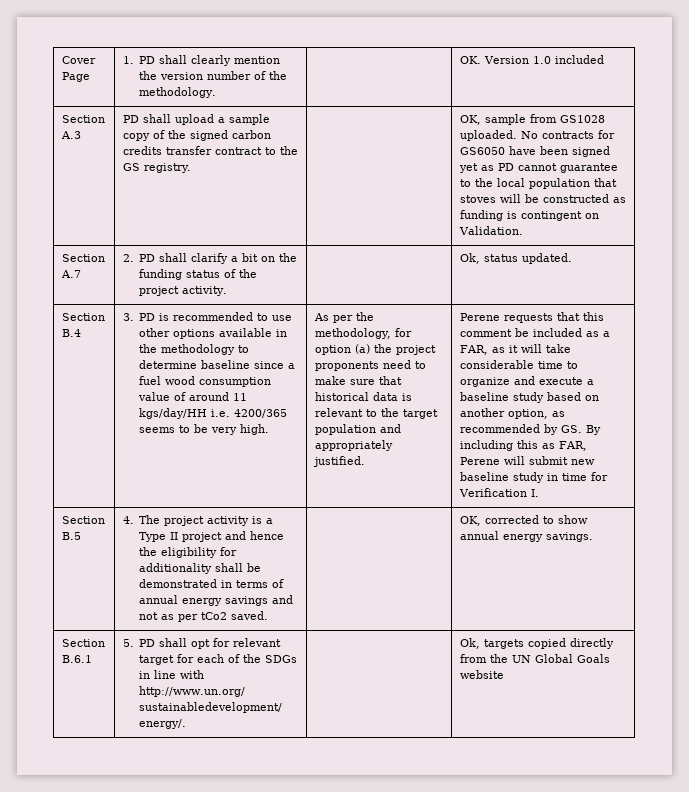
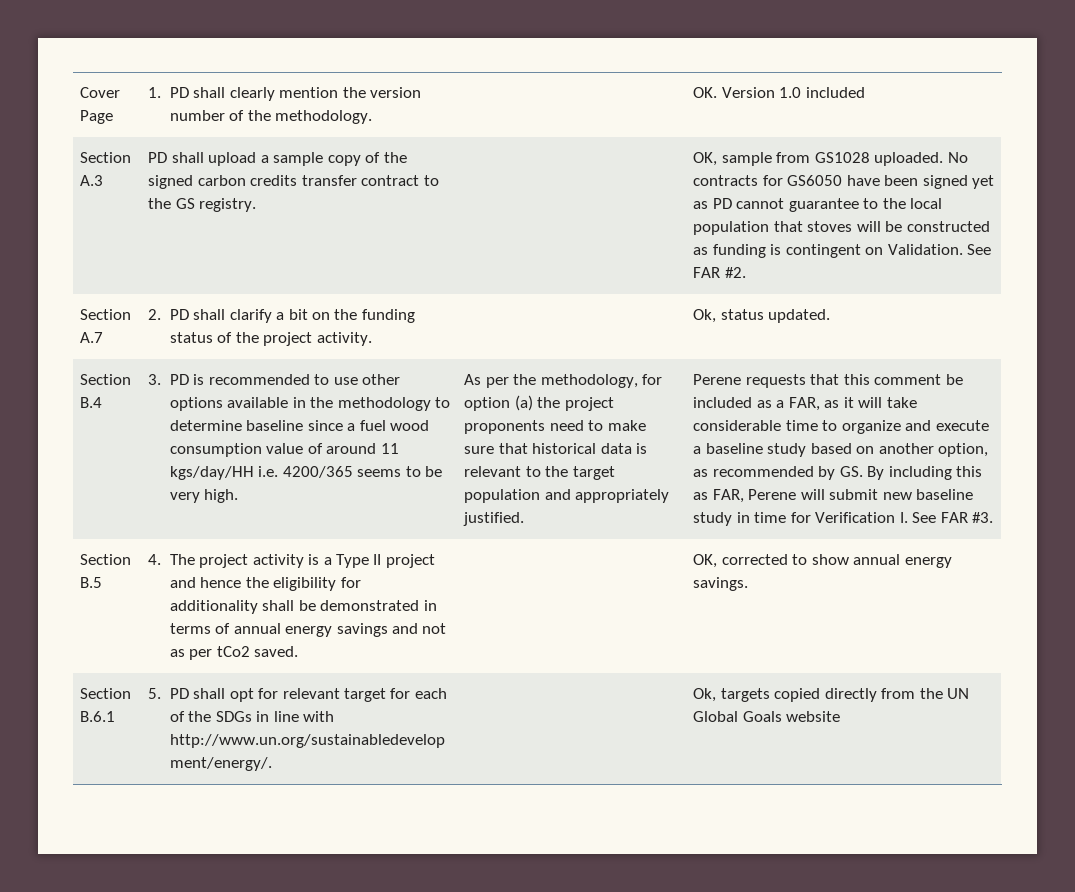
(523, 230) none -> [967,244,992,255] [693,267,746,278] See FAR #2.
(539, 493) none -> [912,512,994,523] See FAR #3.

